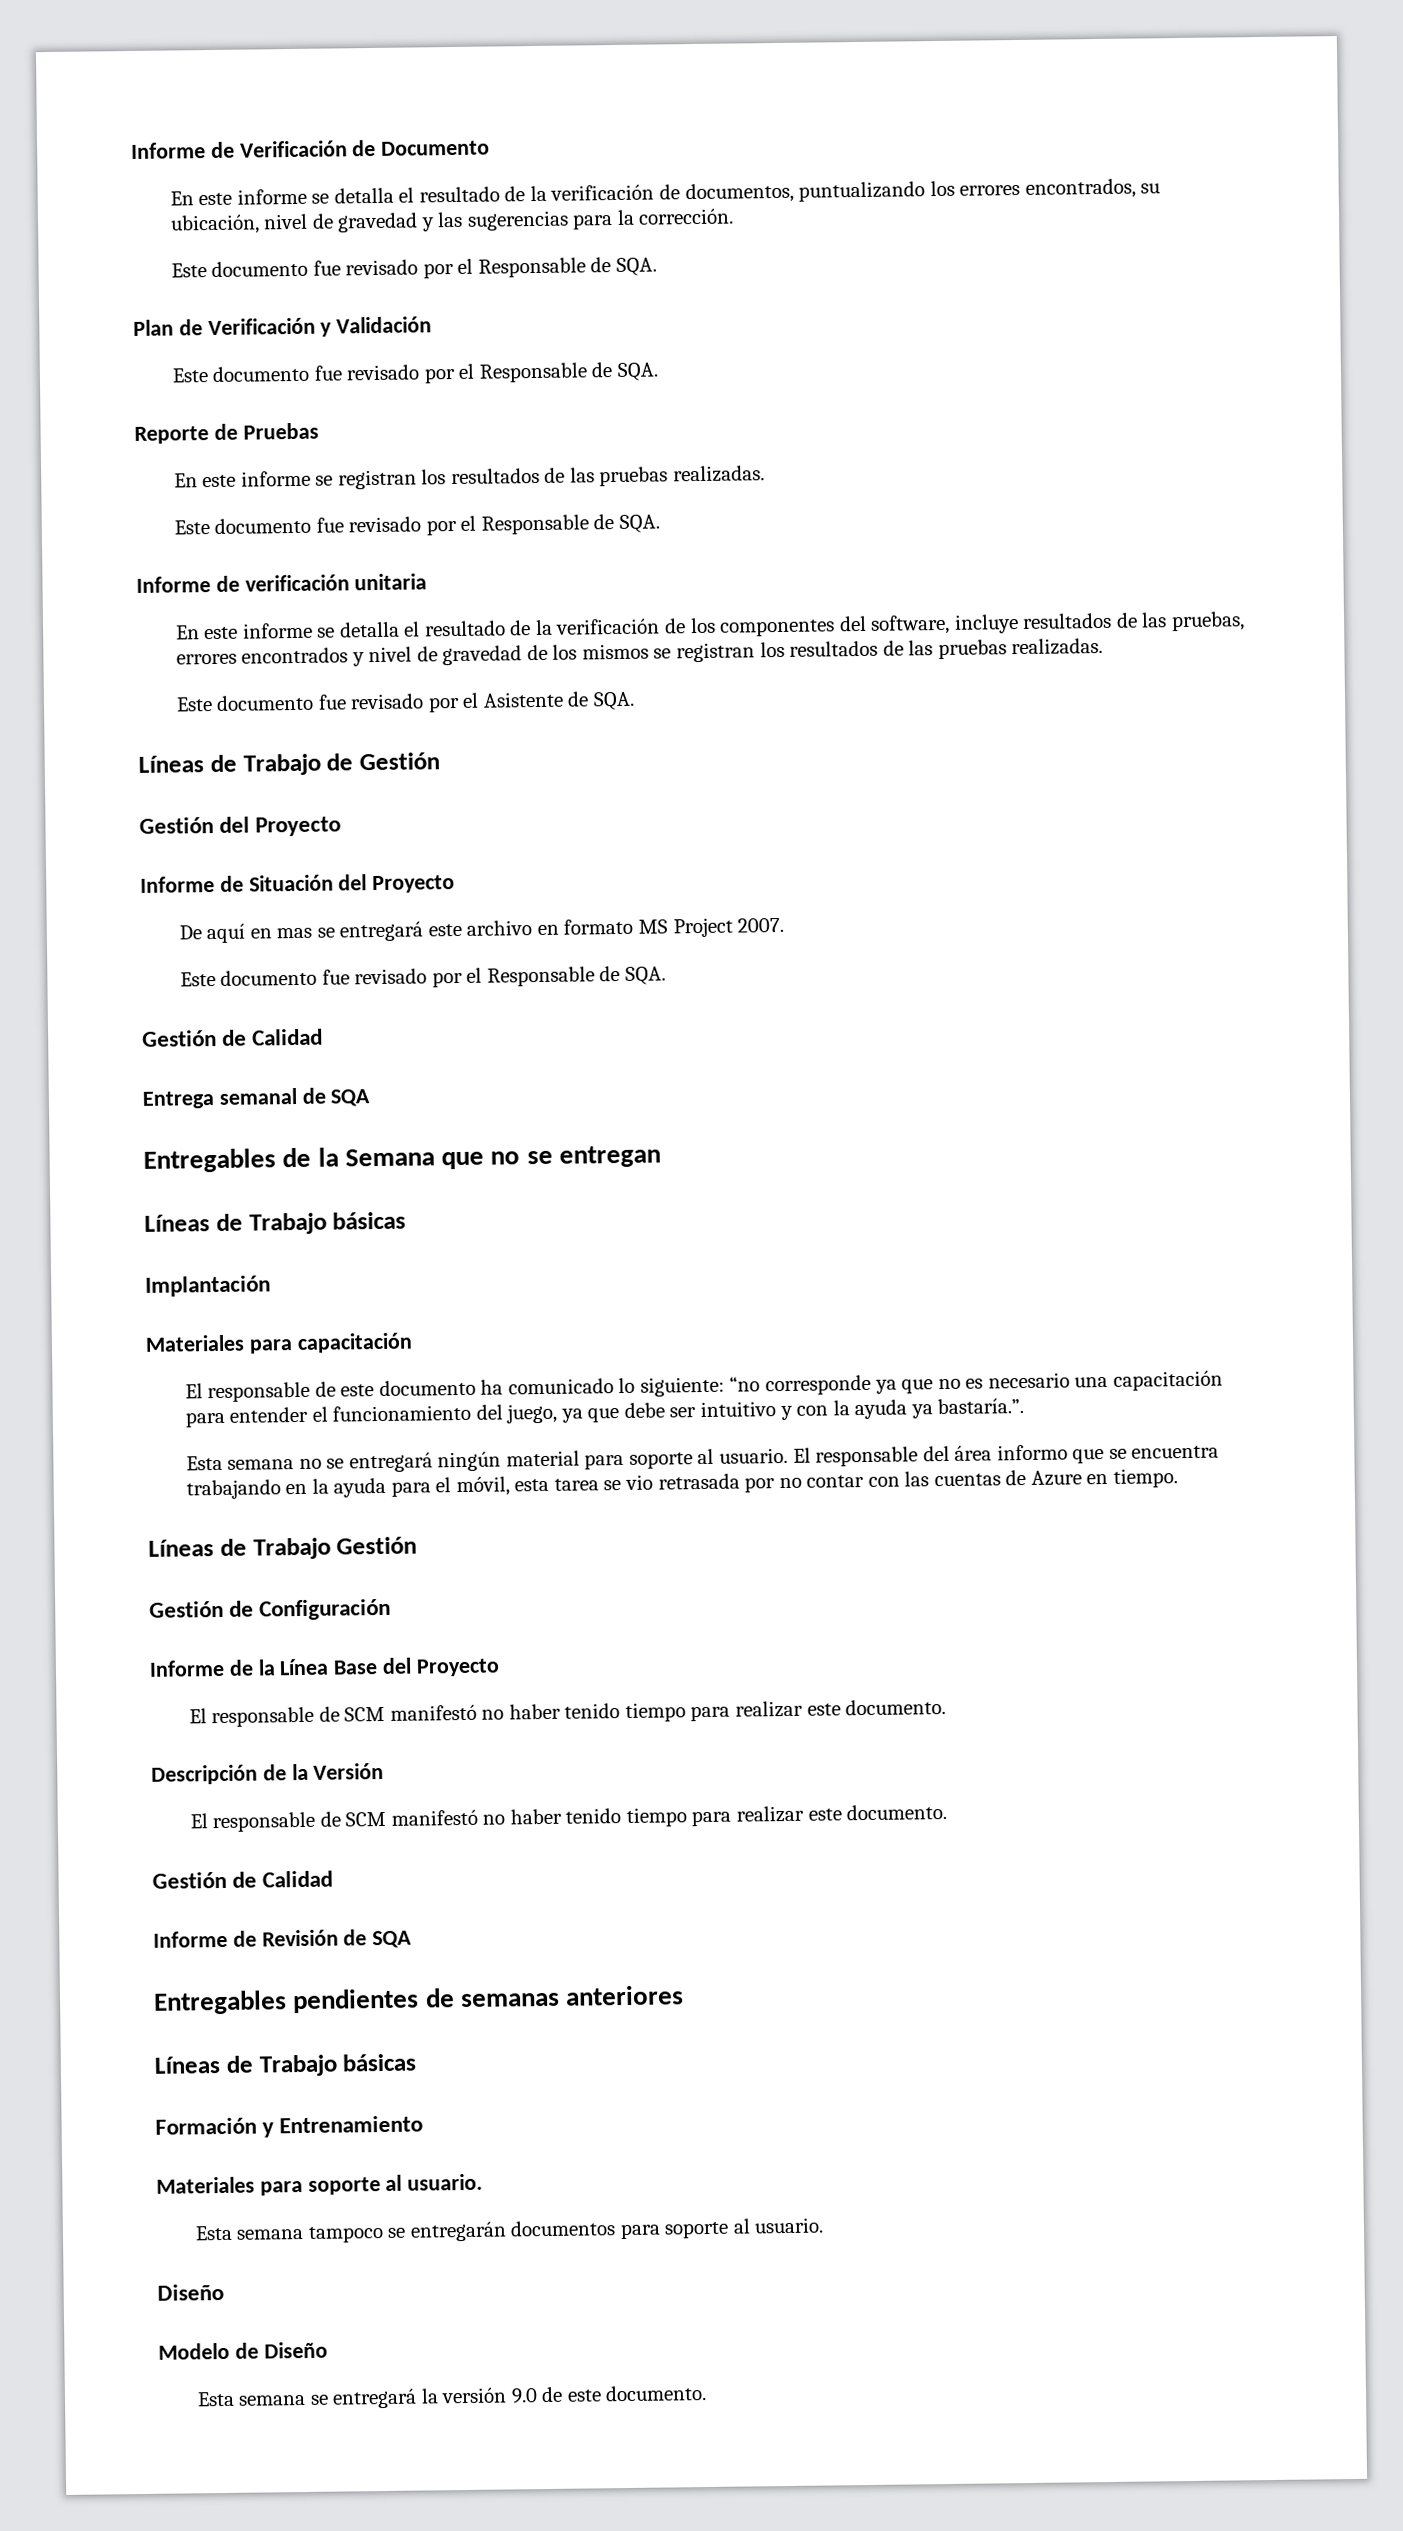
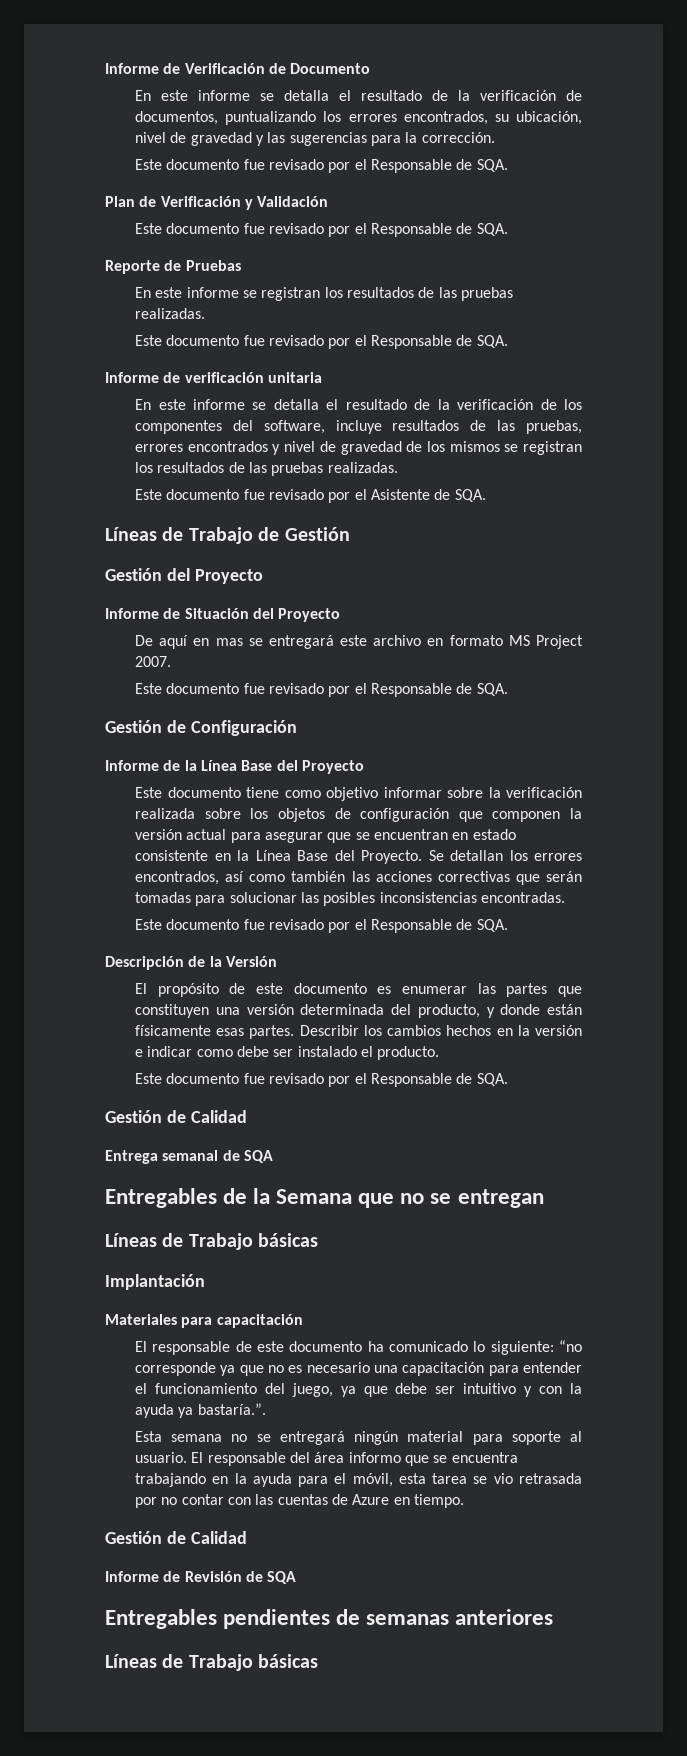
(666, 975) none -> [105,720,297,736] [105,760,364,774] [135,787,583,801] [135,808,582,822] [135,829,516,843] [135,850,582,864] [135,871,583,885] [135,892,565,906] [135,919,508,933] [105,956,277,970] [135,983,582,997] [135,1004,583,1018] [135,1025,582,1039] [135,1046,440,1060] [135,1073,508,1087] // Gestión de Configuración // Informe de la Línea Base del Proyecto // Este documento tiene como objetivo informar sobre la verificación realizada sobre los objetos de configuración que componen la versión actual para asegurar que se encuentran en estado consistente en la Línea Base del Proyecto. Se detallan los errores encontrados, así como también las acciones correctivas que serán tomadas para solucionar las posibles inconsistencias encontradas. // Este documento fue revisado por el Responsable de SQA. // Descripción de la Versión // El propósito de este documento es enumerar las partes que constituyen una versión determinada del producto, y donde están físicamente esas partes. Describir los cambios hechos en la versión e indicar como debe ser instalado el producto. // Este documento fue revisado por el Responsable de SQA.
[148,1536,418,1560] [149,1598,392,1621] [149,1657,500,1677] [188,1698,947,1728] [151,1762,385,1785] [189,1803,948,1833] // Líneas de Trabajo Gestión // Gestión de Configuración // Informe de la Línea Base del Proyecto // El responsable de SCM manifestó no haber tenido tiempo para realizar este documento. // Descripción de la Versión // El responsable de SCM manifestó no haber tenido tiempo para realizar este documento. -> (464, 1501) none
[155,2115,424,2138] [156,2173,484,2196] [194,2217,824,2243] [157,2284,224,2301] [158,2341,328,2360] [196,2385,708,2409] // Formación y Entrenamiento // Materiales para soporte al usuario. // Esta semana tampoco se entregarán documentos para soporte al usuario. // Diseño // Modelo de Diseño // Esta semana se entregará la versión 9.0 de este documento. -> (319, 1661) none

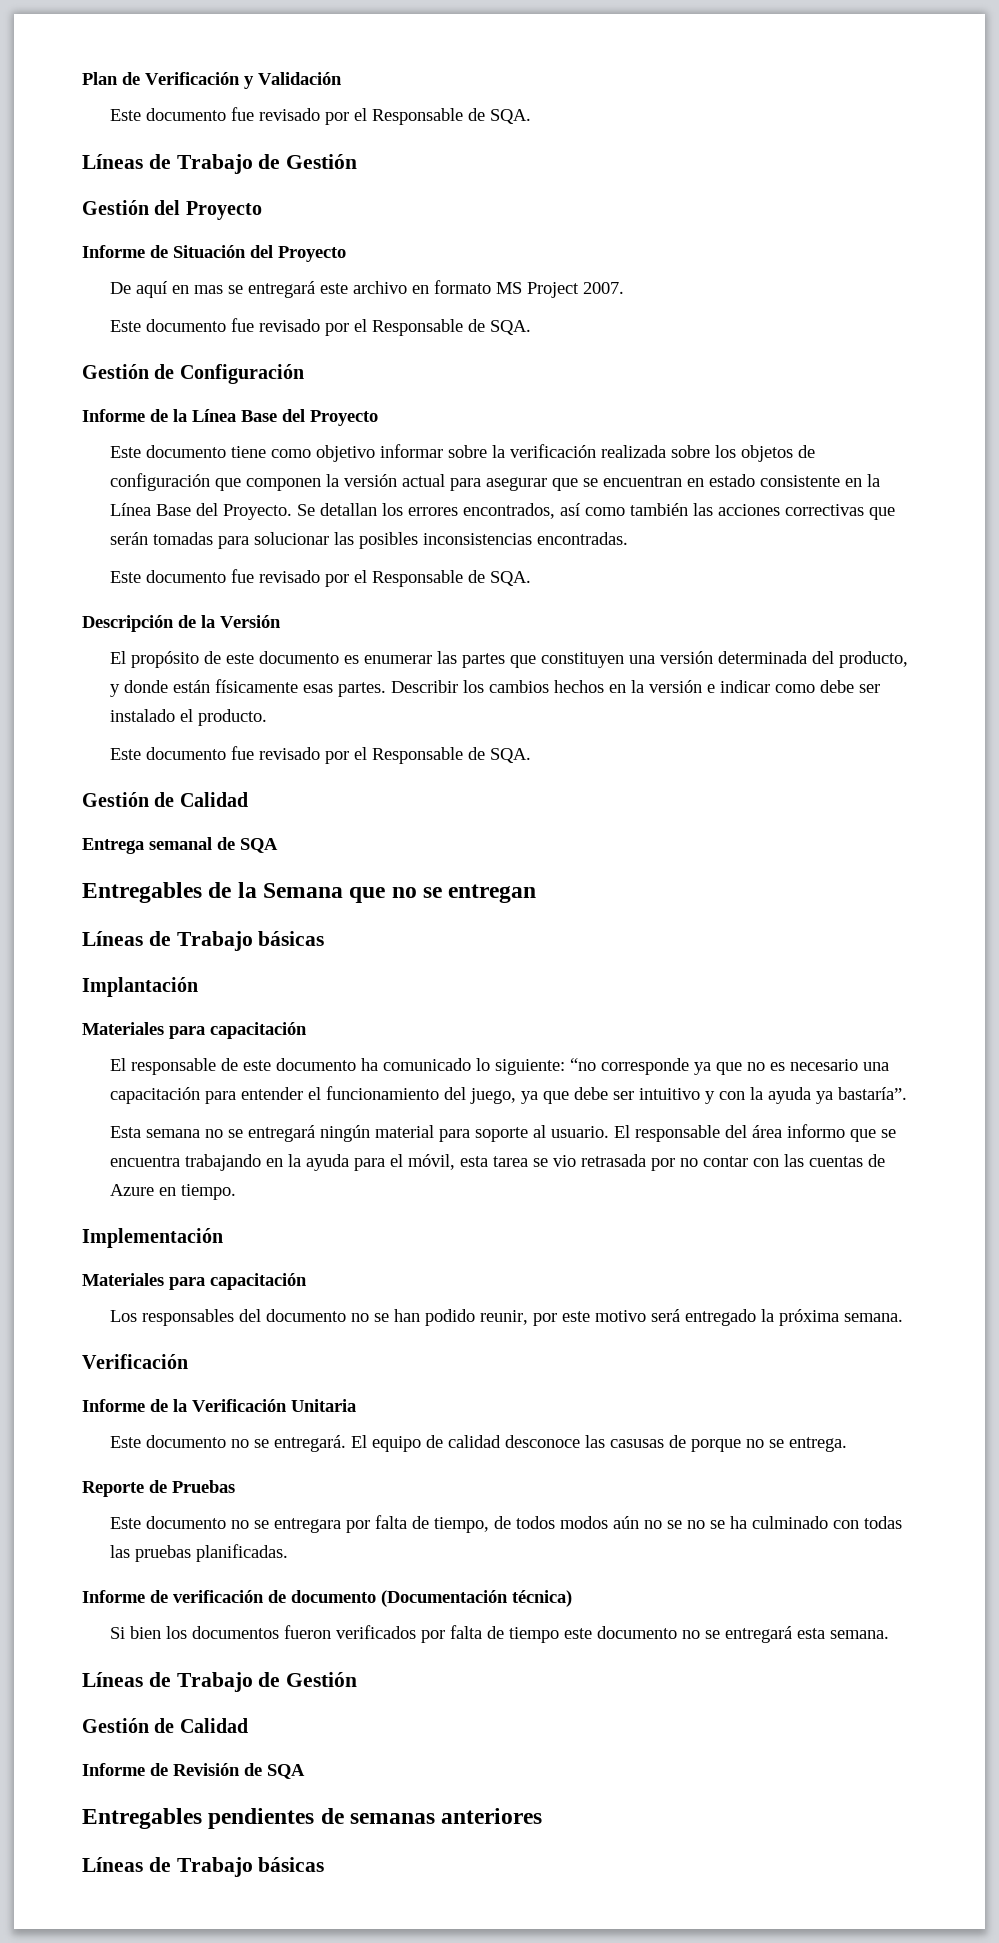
[105,63,371,74] [135,90,582,101] [135,111,582,125] [135,132,495,146] [135,159,508,173] Informe de Verificación de Documento // En este informe se detalla el resultado de la verificación de documentos, puntualizando los errores encontrados, su ubicación, nivel de gravedad y las sugerencias para la corrección. // Este documento fue revisado por el Responsable de SQA. // -> (82, 78) none
[105,260,241,274] [135,287,513,301] [135,308,206,319] [135,335,508,349] [105,372,322,383] [135,399,582,410] [135,420,582,434] [135,441,582,455] [135,462,398,476] [135,489,486,503] // Reporte de Pruebas // En este informe se registran los resultados de las pruebas realizadas. // Este documento fue revisado por el Responsable de SQA. // Informe de verificación unitaria // En este informe se detalla el resultado de la verificación de los componentes del software, incluye resultados de las pruebas, errores encontrados y nivel de gravedad de los mismos se registran los resultados de las pruebas realizadas. // Este documento fue revisado por el Asistente de SQA. -> (531, 116) none
[197,1403,266,1415] bastaría.”. -> [837,1087,907,1100] bastaría”.
(464, 1501) none -> [82,1228,223,1248] [82,1273,307,1290] [109,1309,903,1326] [82,1354,188,1369] [82,1399,356,1412] [109,1435,847,1452] [82,1480,235,1497] [109,1515,902,1533] [109,1544,288,1562] [82,1590,572,1607] [109,1625,889,1643] [82,1672,358,1692] // Implementación // Materiales para capacitación // Los responsables del documento no se han podido reunir, por este motivo será entregado la próxima semana. // Verificación // Informe de la Verificación Unitaria // Este documento no se entregará. El equipo de calidad desconoce las casusas de porque no se entrega. // Reporte de Pruebas // Este documento no se entregara por falta de tiempo, de todos modos aún no se no se ha culminado con todas las pruebas planificadas. // Informe de verificación de documento (Documentación técnica) // Si bien los documentos fueron verificados por falta de tiempo este documento no se entregará esta semana. // Líneas de Trabajo de Gestión

